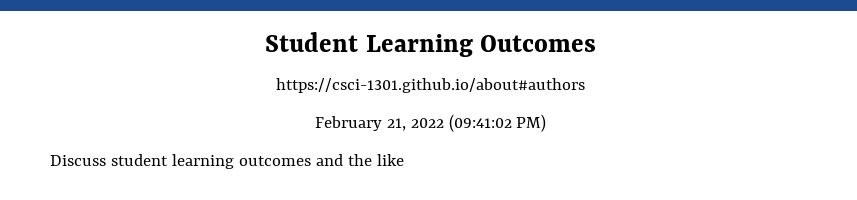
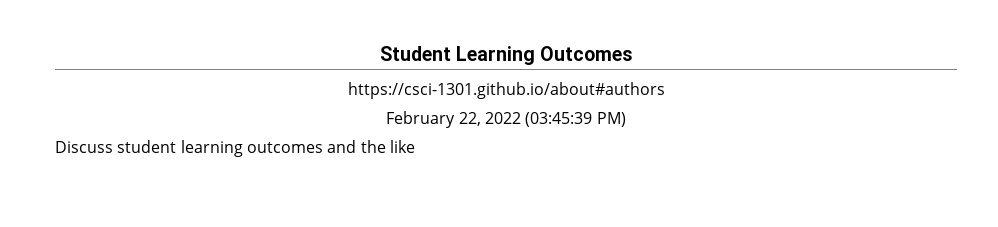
[386,114,512,132] 21, 2022 (09:41:02 -> [458,112,593,127] 22, 2022 (03:45:39

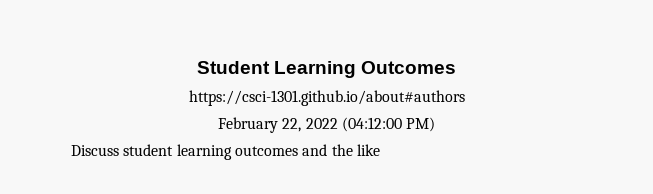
[525,112,593,127] (03:45:39 -> [341,117,402,132] (04:12:00

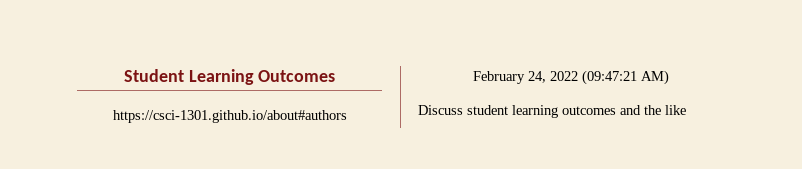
[282,117,436,132] 22, 2022 (04:12:00 PM) -> [527,70,669,85] 24, 2022 (09:47:21 AM)

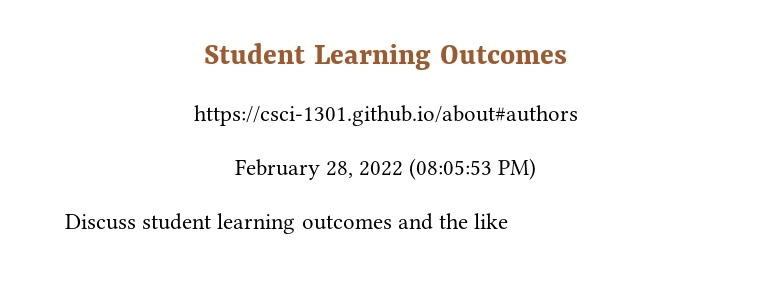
[527,70,669,85] 24, 2022 (09:47:21 AM) -> [325,158,537,180] 28, 2022 (08:05:53 PM)

